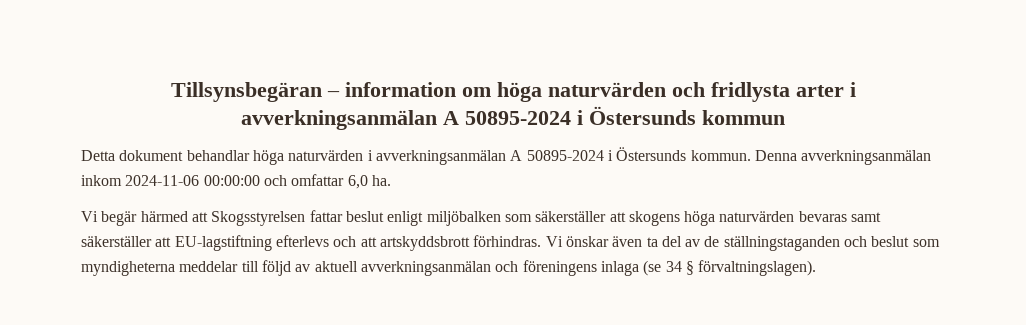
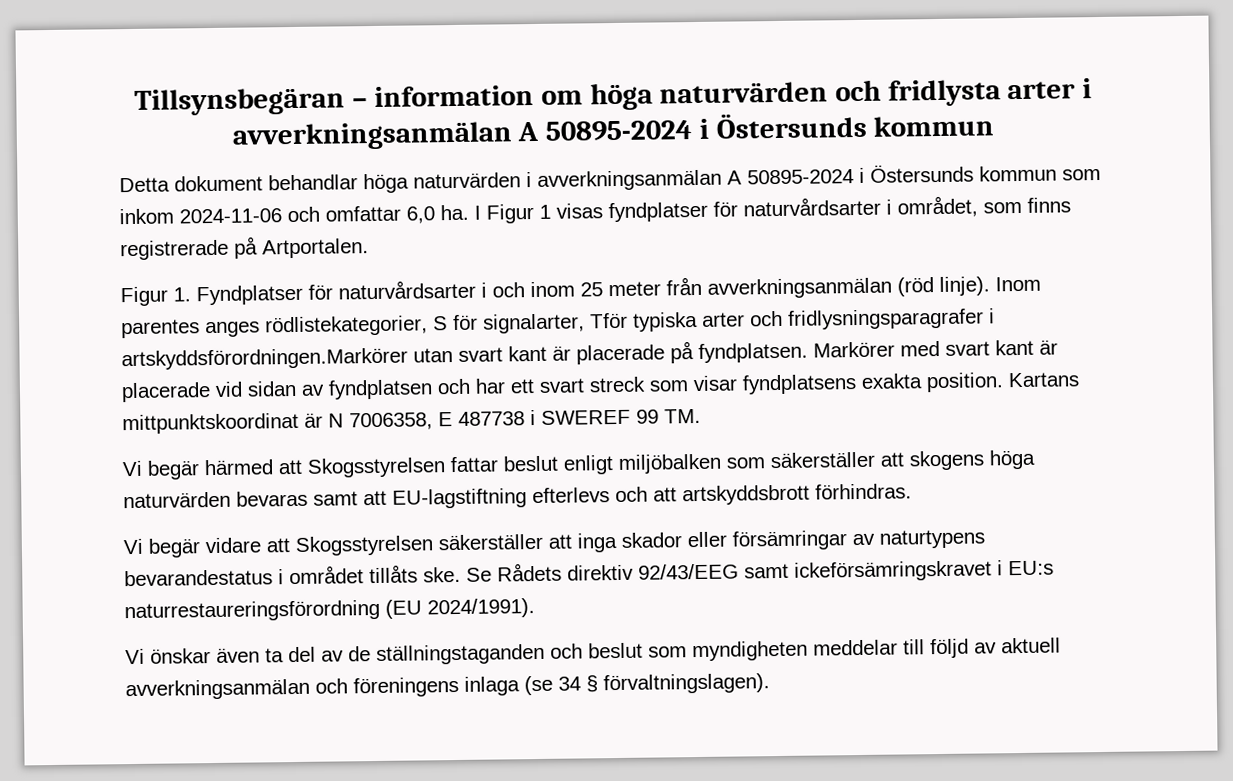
[690,150,932,165] kommun. Denna avverkningsanmälan -> [979,165,1101,182] kommun som
[203,175,260,186] 00:00:00 -> (282, 216) none
(391, 180) none -> [474,195,1071,224] [120,236,369,261] [120,276,1041,307] [121,308,995,339] [121,339,1058,371] [121,372,1079,403] [122,408,701,435] I Figur 1 visas fyndplatser för naturvårdsarter i området, som finns registrerade på Artportalen. // Figur 1. Fyndplatser för naturvårdsarter i och inom 25 meter från avverkningsanmälan (röd linje). Inom parentes anges rödlistekategorier, S för signalarter, Tför typiska arter och fridlysningsparagrafer i artskyddsförordningen.Markörer utan svart kant är placerade på fyndplatsen. Markörer med svart kant är placerade vid sidan av fyndplatsen och har ett svart streck som visar fyndplatsens exakta position. Kartans mittpunktskoordinat är N 7006358, E 487738 i SWEREF 99 TM.
[81,236,152,247] säkerställer -> (358, 498) none
(542, 241) none -> [123,529,985,558] [124,560,1054,587] [124,598,535,623] // Vi begär vidare att Skogsstyrelsen säkerställer att inga skador eller försämringar av naturtypens bevarandestatus i området tillåts ske. Se Rådets direktiv 92/43/EEG samt ickeförsämringskravet i EU:s naturrestaureringsförordning (EU 2024/1991). //
[81,261,175,276] myndigheterna -> [692,640,808,662] myndigheten

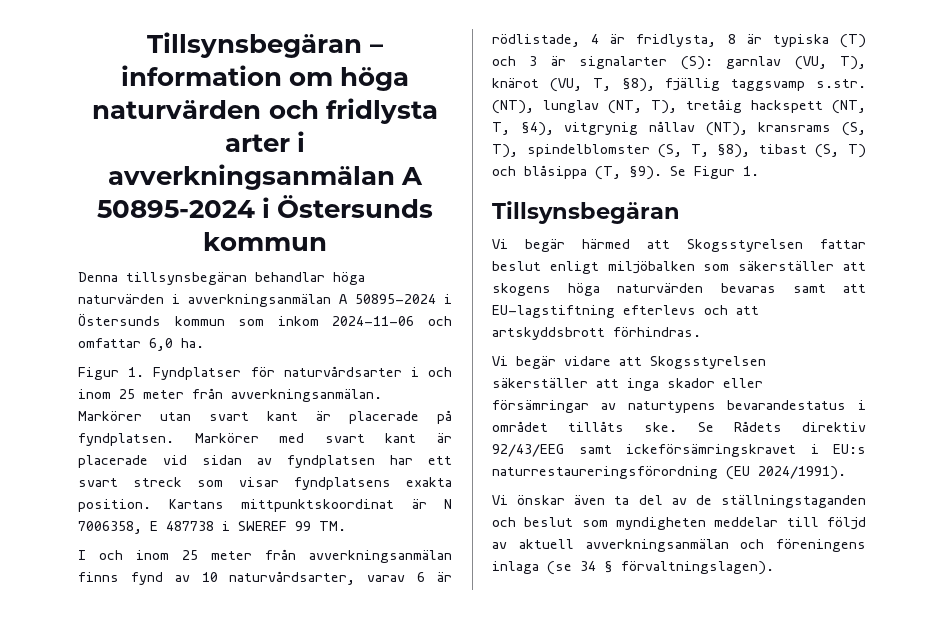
[119,175,263,193] Detta dokument -> [78,272,247,285] Denna tillsynsbegäran
[474,195,1071,224] [120,236,369,261] I Figur 1 visas fyndplatser för naturvårdsarter i området, som finns registrerade på Artportalen. -> (204, 343) none
[707,276,1041,299] [121,308,995,339] [121,347,408,371] avverkningsanmälan (röd linje). Inom parentes anges rödlistekategorier, S för signalarter, Tför typiska arter och fridlysningsparagrafer i artskyddsförordningen.Markörer -> [231,389,382,402] [78,411,142,421] avverkningsanmälan. Markörer
[437,378,471,395] och -> (375, 461) none
(701, 416) none -> [78,549,452,563] [78,571,452,585] [492,34,866,48] [492,56,866,70] [492,78,866,92] [492,99,866,114] [492,121,866,136] [492,144,866,158] [492,165,759,180] [492,201,680,224] // I och inom 25 meter från avverkningsanmälan finns fynd av 10 naturvårdsarter, varav 6 är rödlistade, 4 är fridlysta, 8 är typiska (T) och 3 är signalarter (S): garnlav (VU, T), knärot (VU, T, §8), fjällig taggsvamp s.str. (NT), lunglav (NT, T), tretåig hackspett (NT, T, §4), vitgrynig nållav (NT), kransrams (S, T), spindelblomster (S, T, §8), tibast (S, T) och blåsippa (T, §9). Se Figur 1. // Tillsynsbegäran

